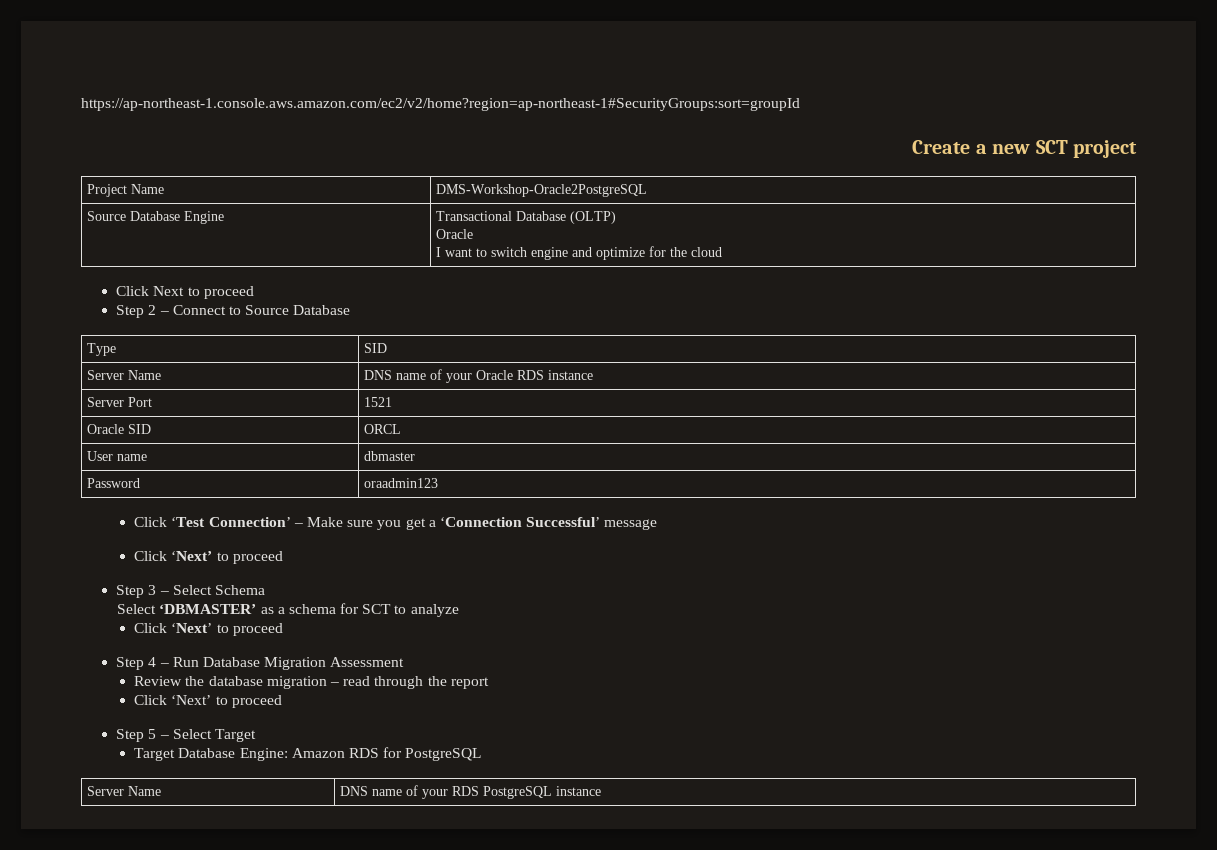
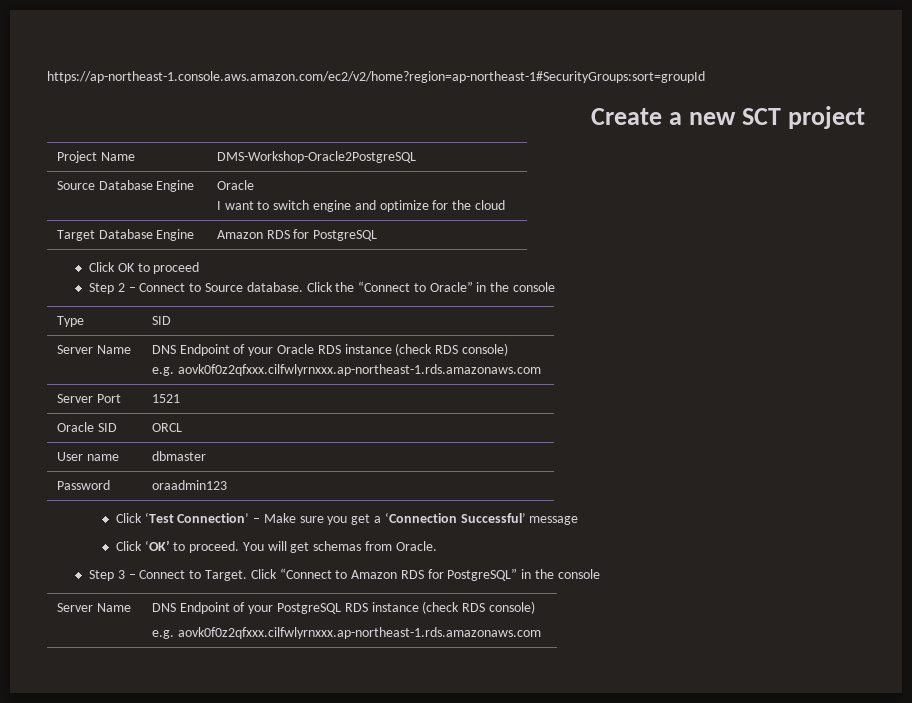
[436,211,617,224] Transactional Database (OLTP) // -> (195, 186) none
[116,286,185,296] // Click Next -> [56,229,195,241] [216,229,378,241] [89,262,135,272] // Target Database Engine | Amazon RDS for PostgreSQL // Click OK
[293,305,351,315] Database -> [246,281,556,292] database. Click the “Connect to Oracle” in the console
[396,373,427,380] name -> [179,344,230,356] Endpoint
(594, 375) none -> [395,343,508,356] [151,364,541,376] (check RDS console) // e.g. aovk0f0z2qfxxx.cilfwlyrnxxx.ap-northeast-1.rds.amazonaws.com
[171,551,283,564] [116,585,265,598] [117,603,459,617] [134,623,283,636] [116,657,405,670] [134,676,489,689] [134,695,282,708] [116,729,256,742] [134,747,482,761] [87,786,162,796] [340,785,602,799] ‘Next’ to proceed // Step 3 – Select Schema // Select ‘DBMASTER’ as a schema for SCT to analyze // Click ‘Next’ to proceed // Step 4 – Run Database Migration Assessment // Review the database migration – read through the report // Click ‘Next’ to proceed // Step 5 – Select Target // Target Database Engine: Amazon RDS for PostgreSQL // Server Name | DNS name of your RDS PostgreSQL instance -> [144,540,437,553] [89,568,600,581] [56,603,131,612] [151,601,535,614] [151,627,541,639] ‘OK’ to proceed. You will get schemas from Oracle. // Step 3 – Connect to Target. Click “Connect to Amazon RDS for PostgreSQL” in the console // Server Name | DNS Endpoint of your PostgreSQL RDS instance (check RDS console) // e.g. aovk0f0z2qfxxx.cilfwlyrnxxx.ap-northeast-1.rds.amazonaws.com

